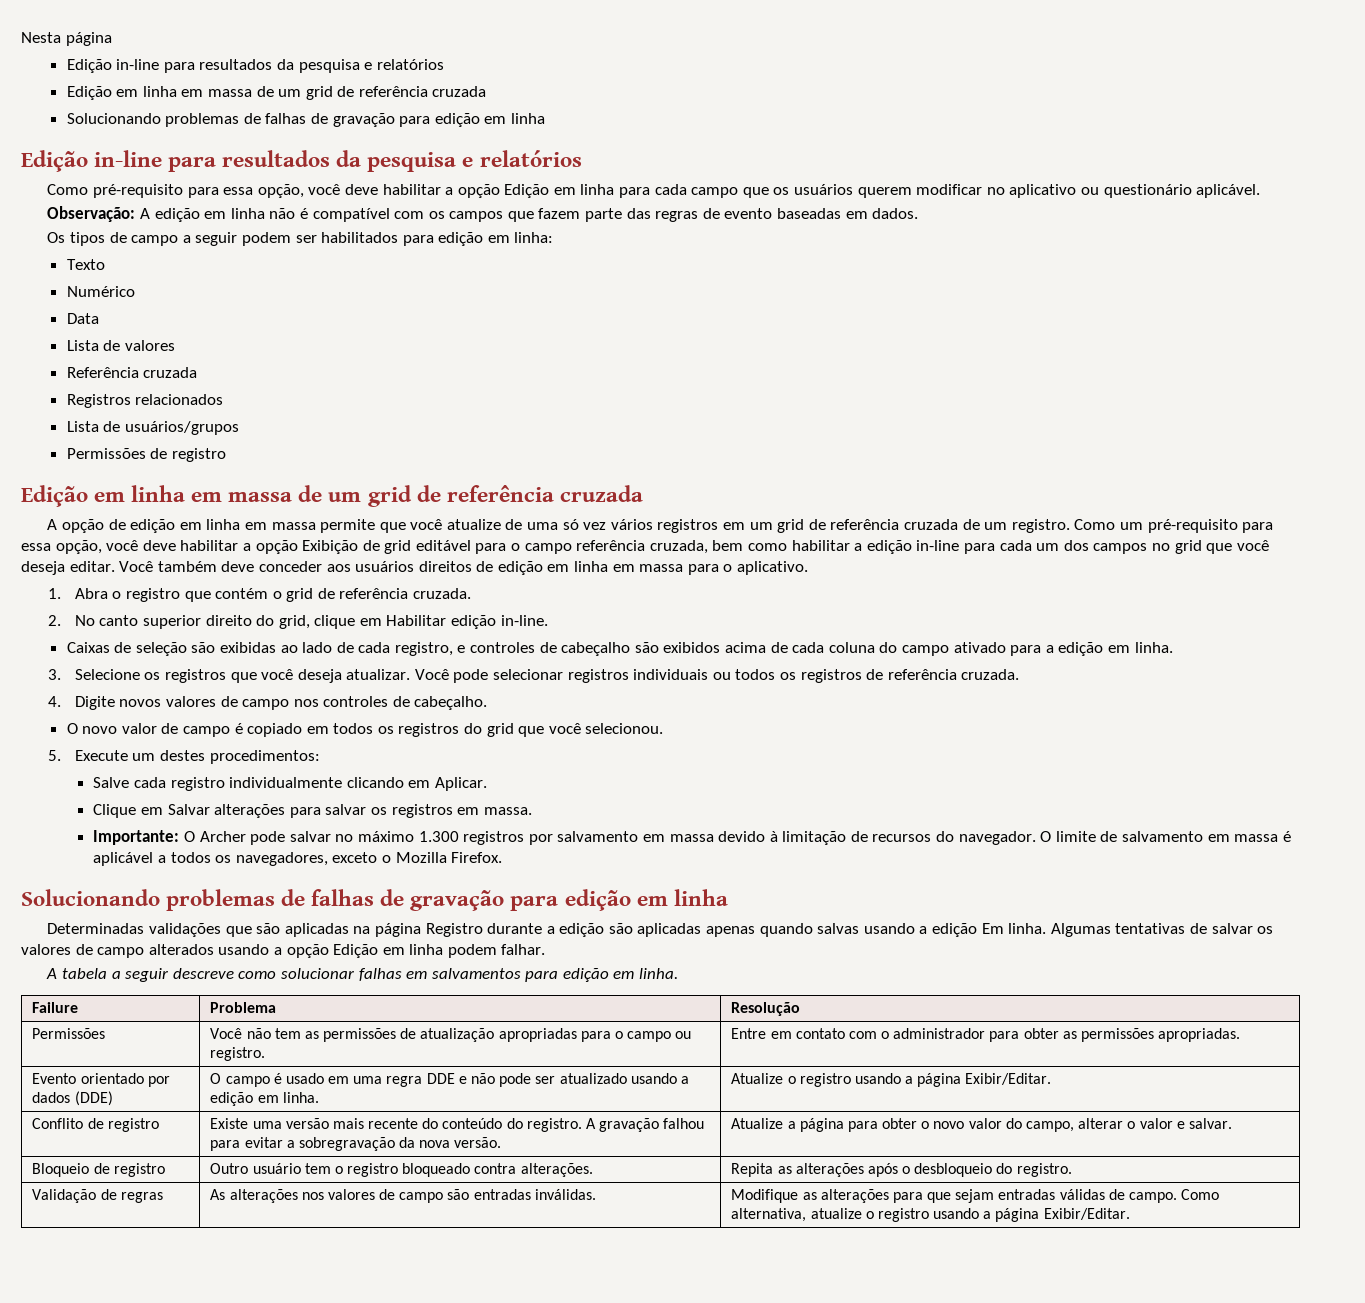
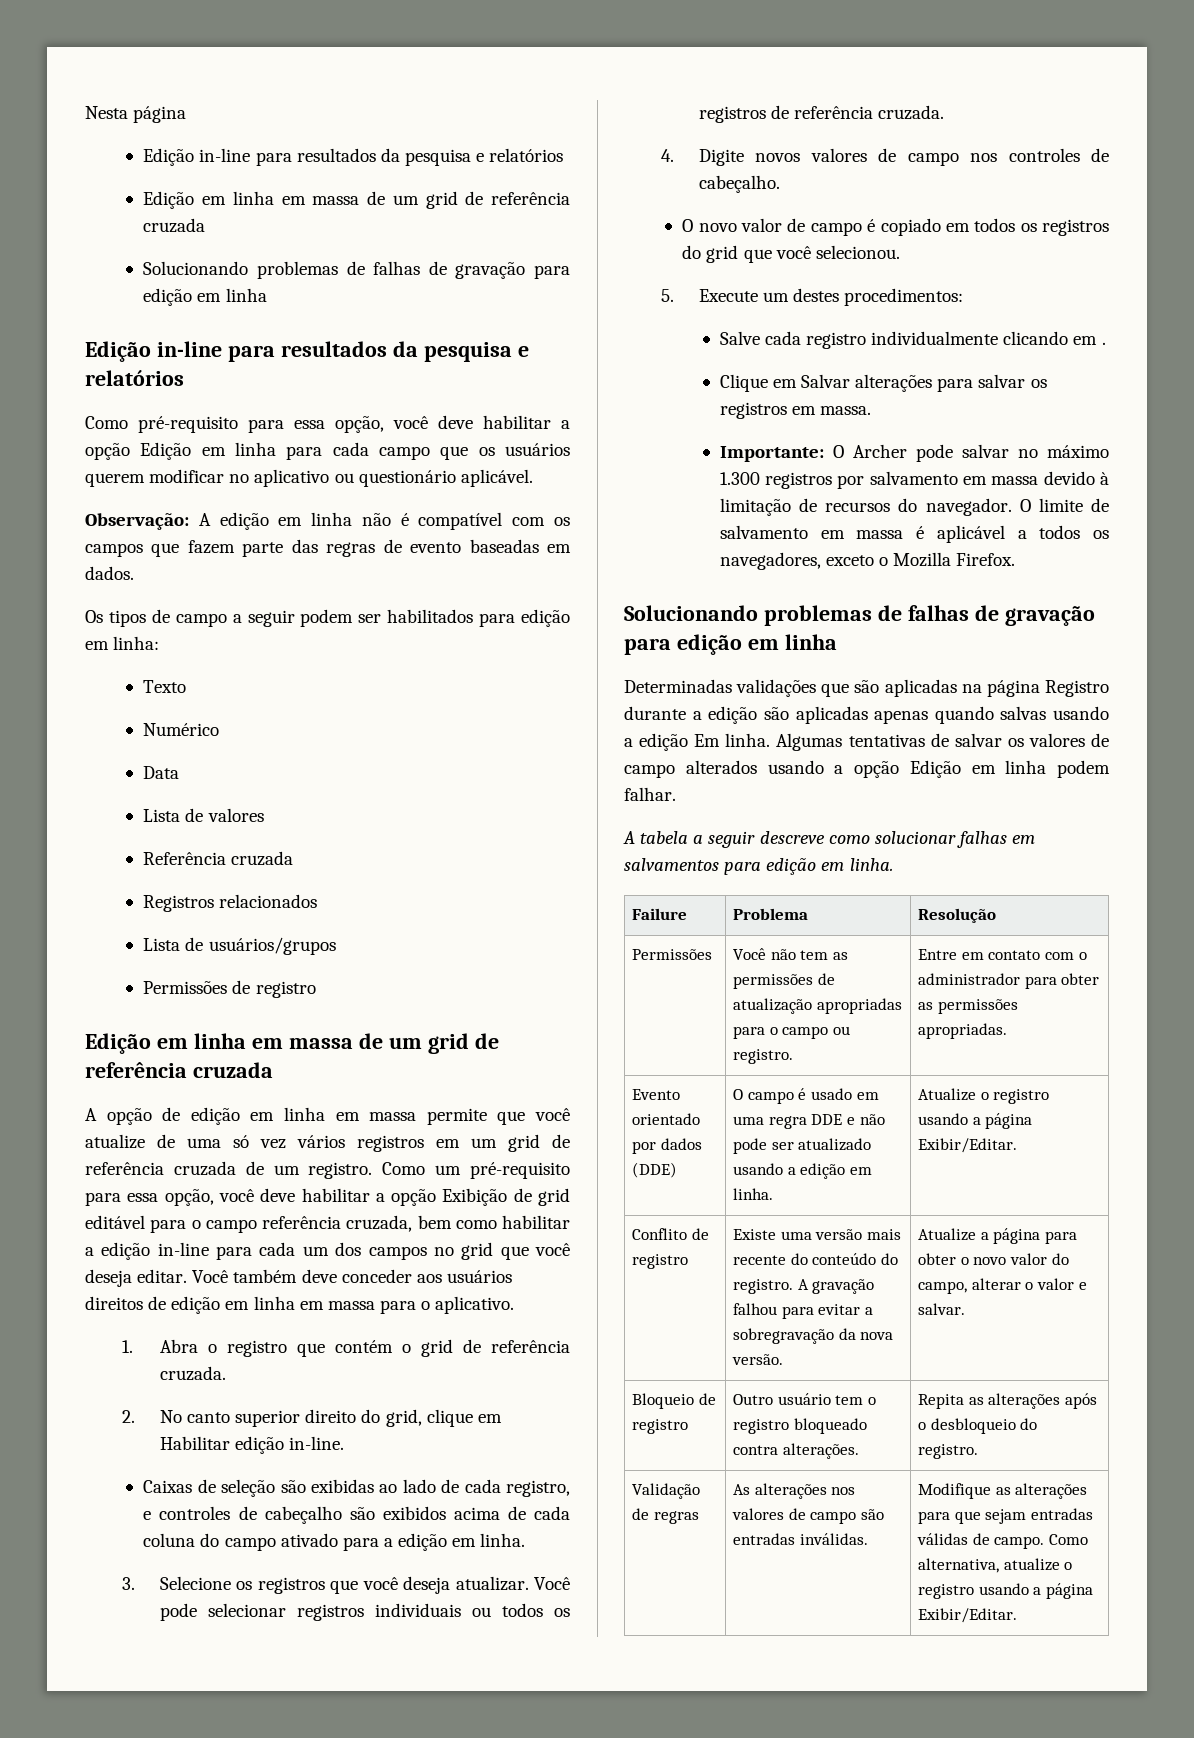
[434,777,487,791] Aplicar. -> [1101,342,1106,345] .

